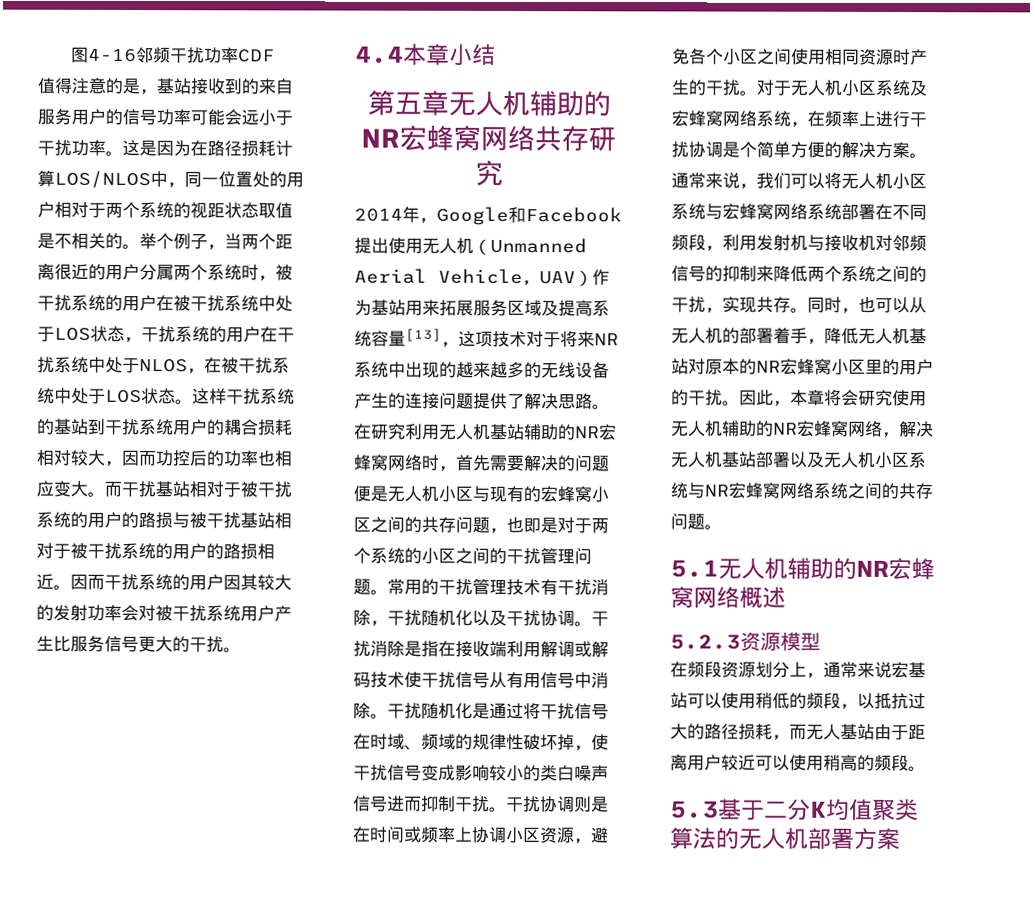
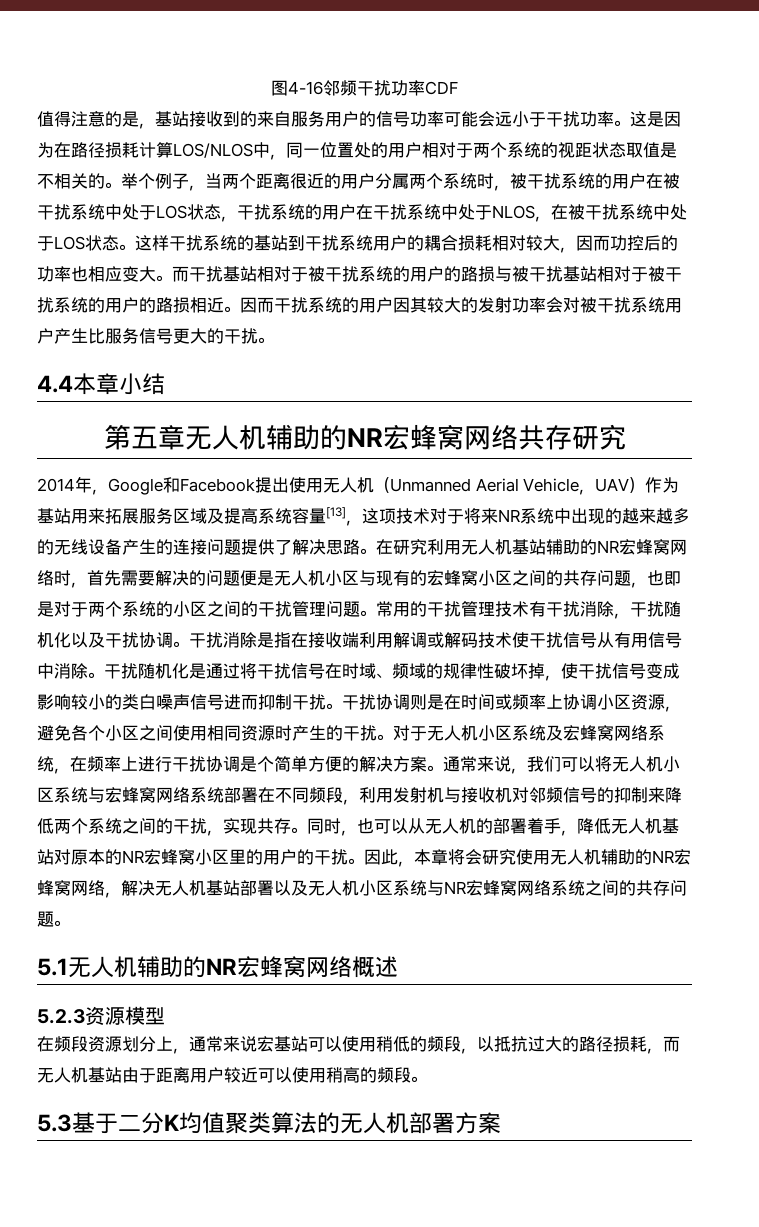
(841, 731) none -> [71,1067,88,1083] 机

